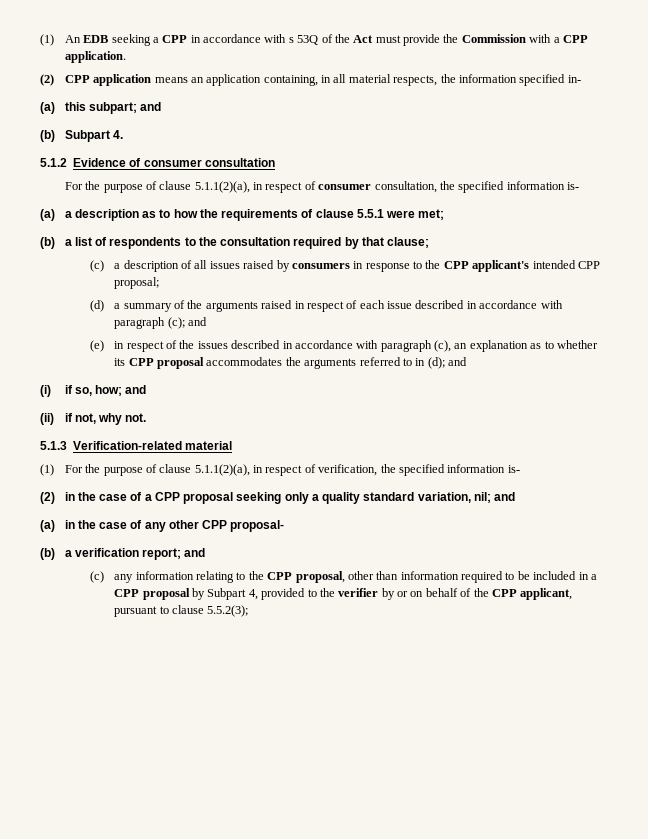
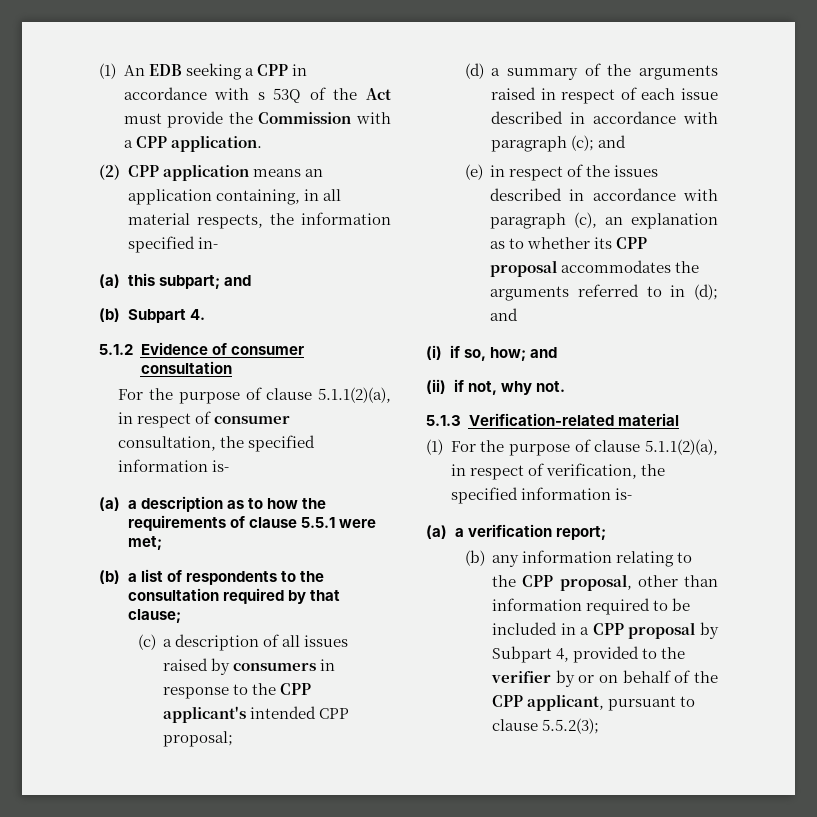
[40,492,516,504] [40,520,285,532] [40,548,55,560] (2) in the case of a CPP proposal seeking only a quality standard variation, nil; and // (a) in the case of any other CPP proposal- // (b) -> [426,525,447,539] (a)
[184,548,206,557] [89,571,104,583] and // (c) -> [464,550,485,566] // (b)

